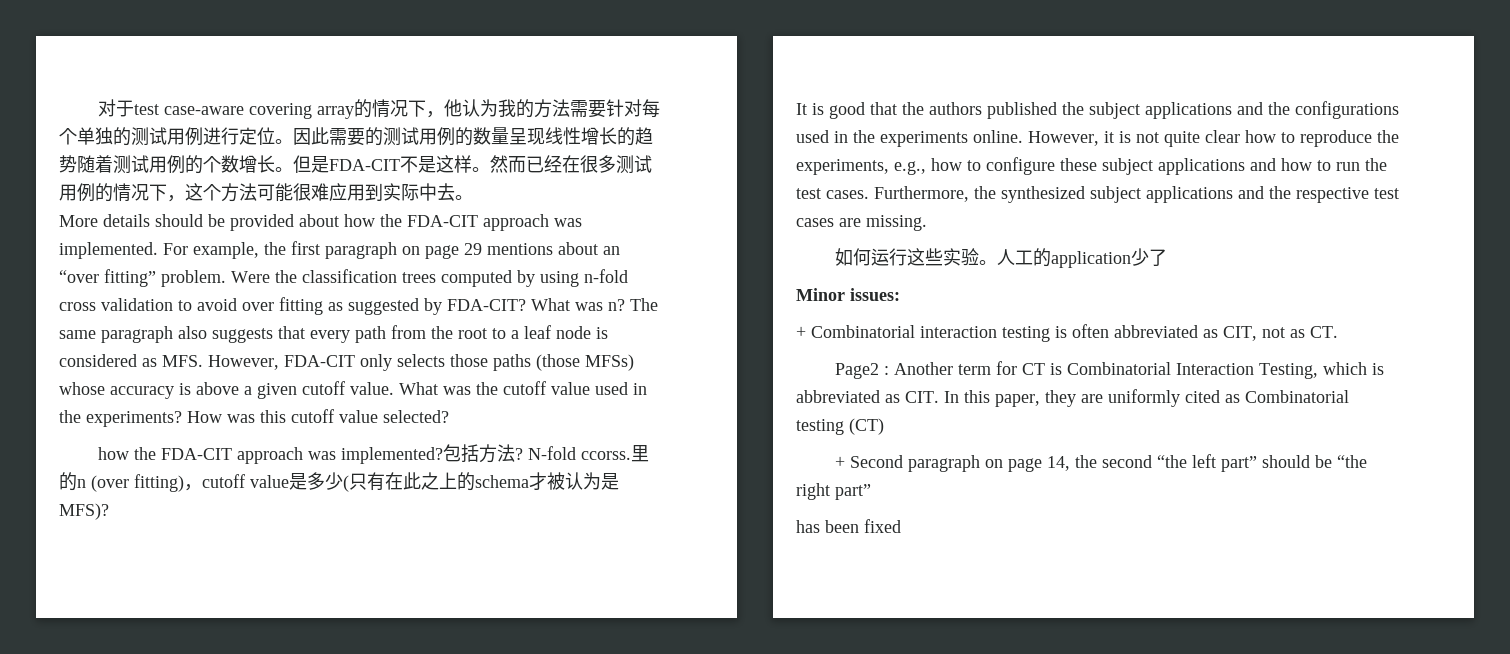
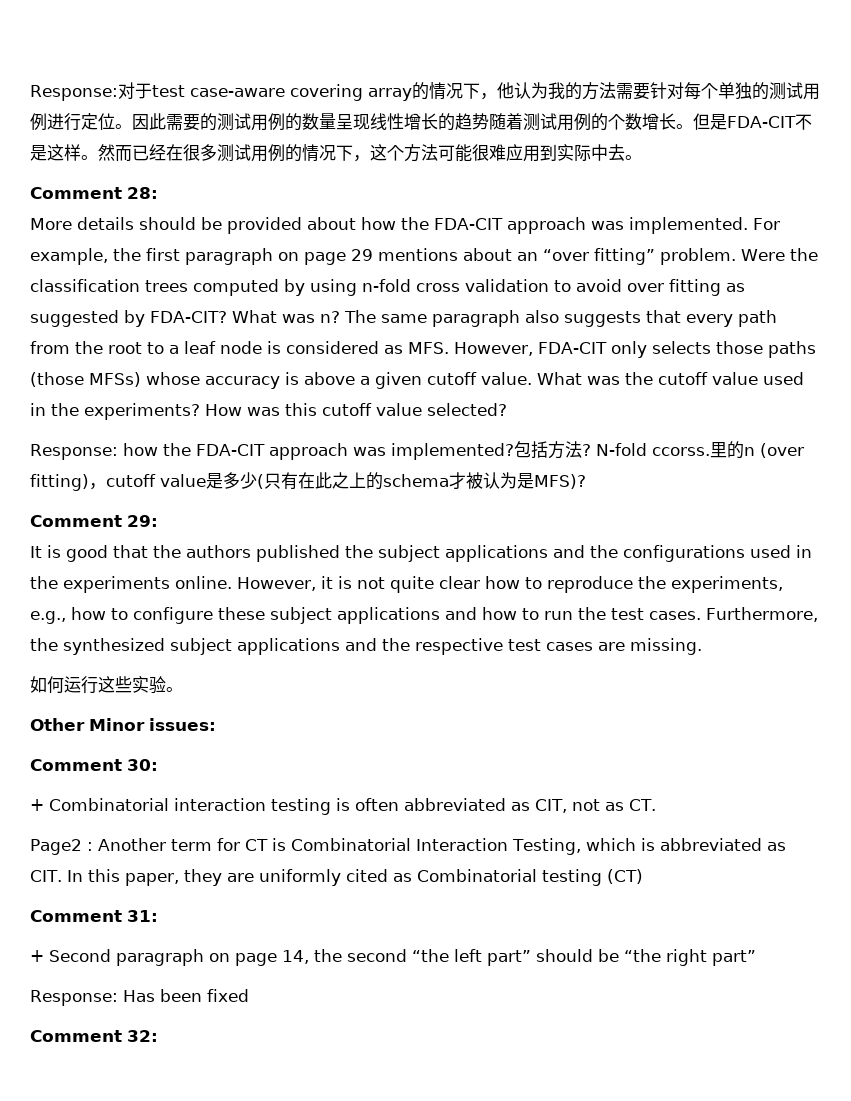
(97, 108) none -> [30,85,118,101] Response:
(473, 197) none -> [30,187,158,199] // Comment 28:
(449, 416) none -> [30,444,118,460] Response:
(109, 511) none -> [30,515,158,527] // Comment 29:
[996,248,1167,268] 人工的application少了 // -> [30,718,85,731] // Other
(900, 294) none -> [30,759,158,771] // Comment 30:
(884, 426) none -> [30,910,158,922] // Comment 31:
[796,520,820,533] has -> [30,990,155,1006] Response: Has
(901, 526) none -> [30,1030,158,1042] // Comment 32:

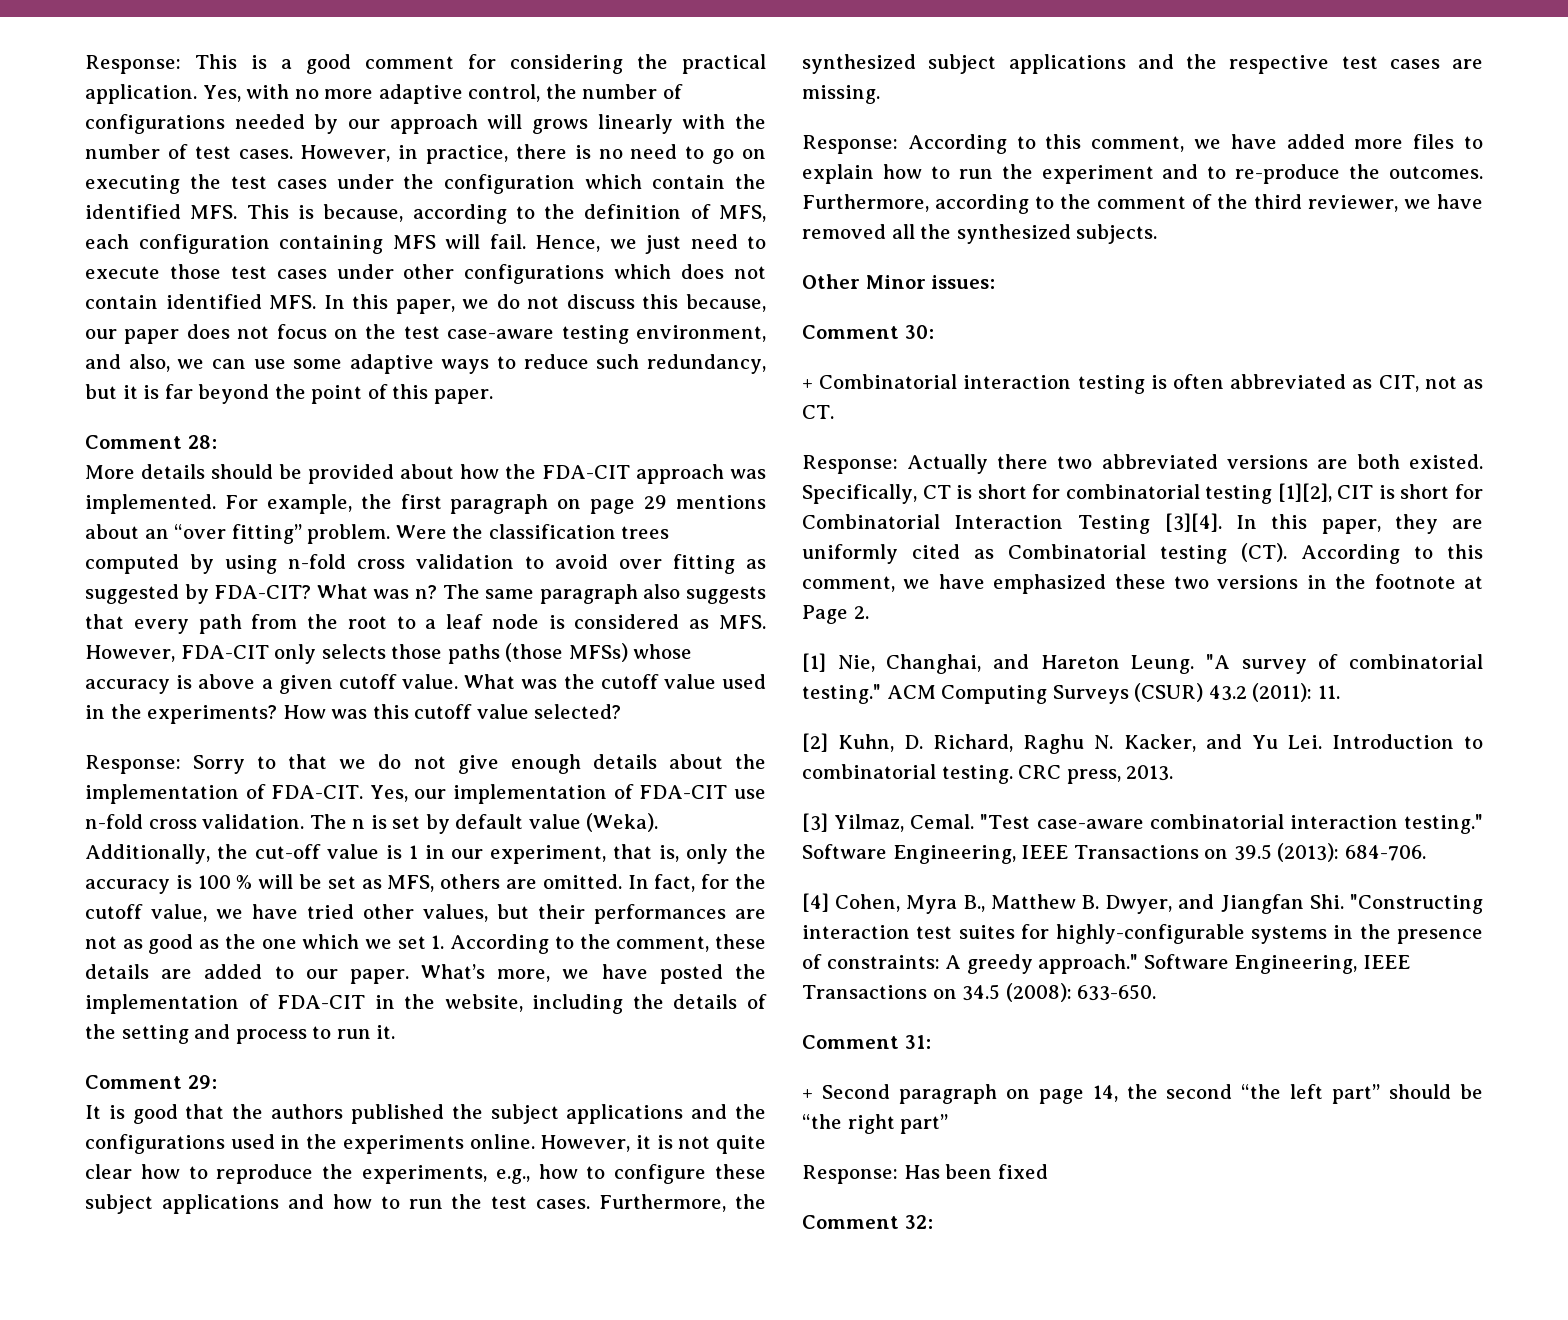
[30,82,820,101] [30,113,812,131] [30,144,642,162] Response:对于test case-aware covering array的情况下，他认为我的方法需要针对每个单独的测试用例进行定位。因此需要的测试用例的数量呈现线性增长的趋势随着测试用例的个数增长。但是FDA-CIT不是这样。然而已经在很多测试用例的情况下，这个方法可能很难应用到实际中去。 -> [85,54,766,74] [85,84,683,104] [85,114,766,134] [85,144,766,164] [85,174,767,194] [85,204,766,224] [85,234,766,254] [85,264,767,284] [85,294,766,314] [85,324,766,344] [85,354,766,374] [85,384,493,404] Response: This is a good comment for considering the practical application. Yes, with no more adaptive control, the number of configurations needed by our approach will grows linearly with the number of test cases. However, in practice, there is no need to go on executing the test cases under the configuration which contain the identified MFS. This is because, according to the definition of MFS, each configuration containing MFS will fail. Hence, we just need to execute those test cases under other configurations which does not contain identified MFS. In this paper, we do not discuss this because, our paper does not focus on the test case-aware testing environment, and also, we can use some adaptive ways to reduce such redundancy, but it is far beyond the point of this paper.
[122,441,804,460] [30,472,586,491] how the FDA-CIT approach was implemented?包括方法? N-fold ccorss.里的n (over fitting)，cutoff value是多少(只有在此之上的schema才被认为是MFS)? -> [193,754,766,774] [85,784,766,804] [85,813,659,834] [85,844,766,864] [85,874,766,894] [85,904,766,924] [85,934,766,954] [85,964,766,984] [85,994,767,1014] [85,1024,396,1044] Sorry to that we do not give enough details about the implementation of FDA-CIT. Yes, our implementation of FDA-CIT use n-fold cross validation. The n is set by default value (Weka). Additionally, the cut-off value is 1 in our experiment, that is, only the accuracy is 100 % will be set as MFS, others are omitted. In fact, for the cutoff value, we have tried other values, but their performances are not as good as the one which we set 1. According to the comment, these details are added to our paper. What’s more, we have posted the implementation of FDA-CIT in the website, including the details of the setting and process to run it.
[30,676,183,694] 如何运行这些实验。 -> [802,134,1483,154] [802,164,1483,184] [802,194,1483,214] [802,224,1158,244] Response: According to this comment, we have added more files to explain how to run the experiment and to re-produce the outcomes. Furthermore, according to the comment of the third reviewer, we have removed all the synthesized subjects.
[30,838,786,855] [30,870,62,882] Page2 : Another term for CT is Combinatorial Interaction Testing, which is abbreviated as CIT. -> [802,454,1483,474] [802,483,1483,504] [802,513,1222,534] Response: Actually there two abbreviated versions are both existed. Specifically, CT is short for combinatorial testing [1][2], CIT is short for Combinatorial Interaction Testing [3][4].
[606,869,643,884] (CT) -> [1241,543,1483,564] [802,574,1483,594] [802,605,869,624] [802,653,1483,674] [802,683,1340,704] [802,733,1483,754] [802,764,1174,784] [802,813,1484,834] [802,843,1426,864] [802,893,1483,914] [802,924,1483,944] [802,954,1410,974] [802,983,1157,1002] (CT). According to this comment, we have emphasized these two versions in the footnote at Page 2. // [1] Nie, Changhai, and Hareton Leung. "A survey of combinatorial testing." ACM Computing Surveys (CSUR) 43.2 (2011): 11. // [2] Kuhn, D. Richard, Raghu N. Kacker, and Yu Lei. Introduction to combinatorial testing. CRC press, 2013. // [3] Yilmaz, Cemal. "Test case-aware combinatorial interaction testing." Software Engineering, IEEE Transactions on 39.5 (2013): 684-706. // [4] Cohen, Myra B., Matthew B. Dwyer, and Jiangfan Shi. "Constructing interaction test suites for highly-configurable systems in the presence of constraints: A greedy approach." Software Engineering, IEEE Transactions on 34.5 (2008): 633-650.

